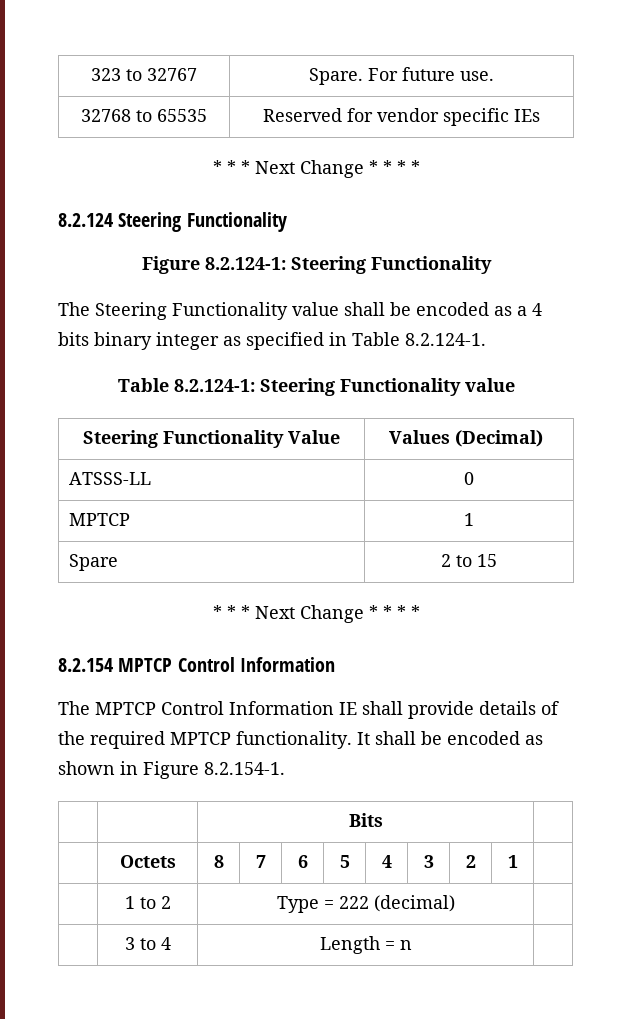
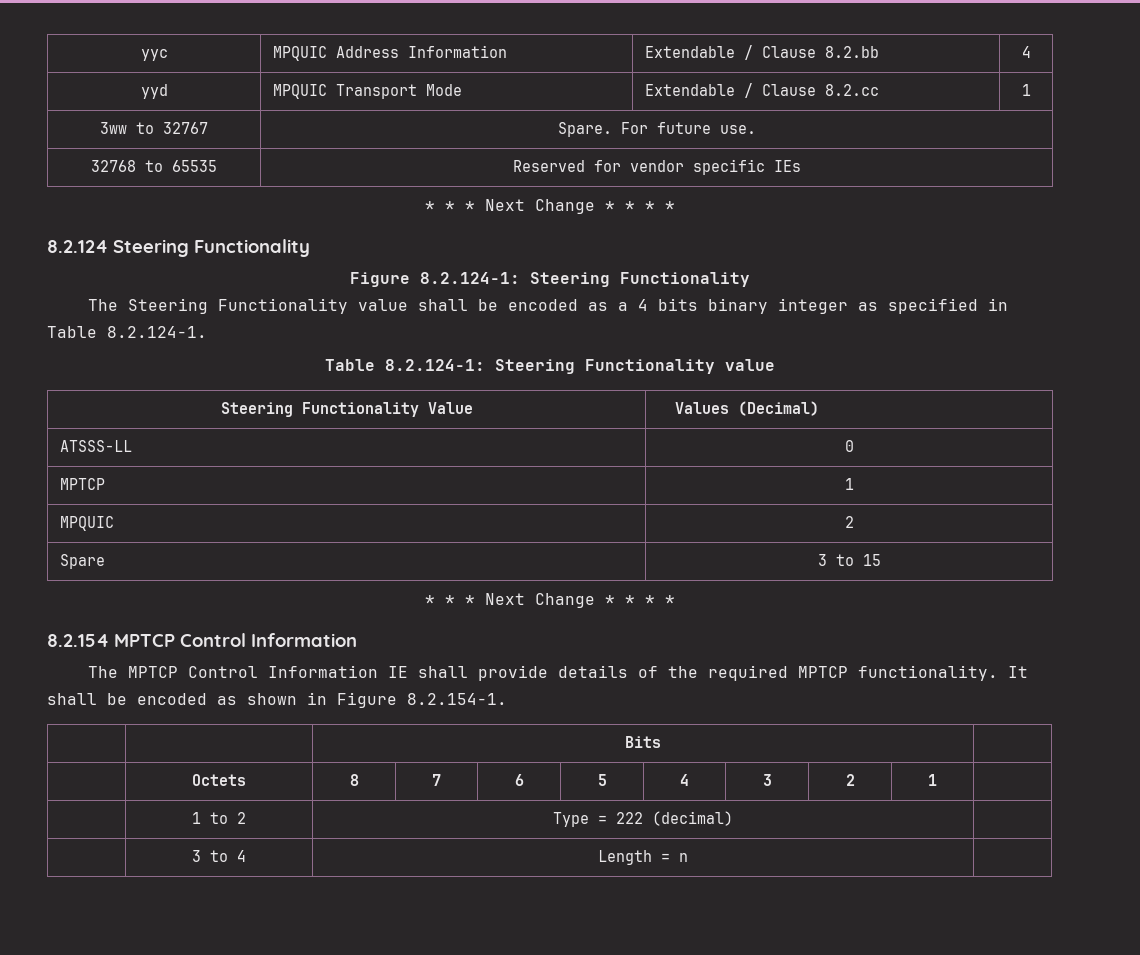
[91,68,121,81] 323 -> [140,49,168,61] [272,45,507,61] [644,45,879,60] [1021,46,1031,58] [140,84,168,99] [272,84,462,99] [644,83,879,98] [1021,84,1031,96] [100,122,127,134] yyc | MPQUIC Address Information | Extendable / Clause 8.2.bb | 4 // yyd | MPQUIC Transport Mode | Extendable / Clause 8.2.cc | 1 // 3ww
(474, 519) none -> [59,516,114,531] [844,516,854,528] // MPQUIC | 2
[441,554,451,567] 2 -> [817,554,827,566] 3

